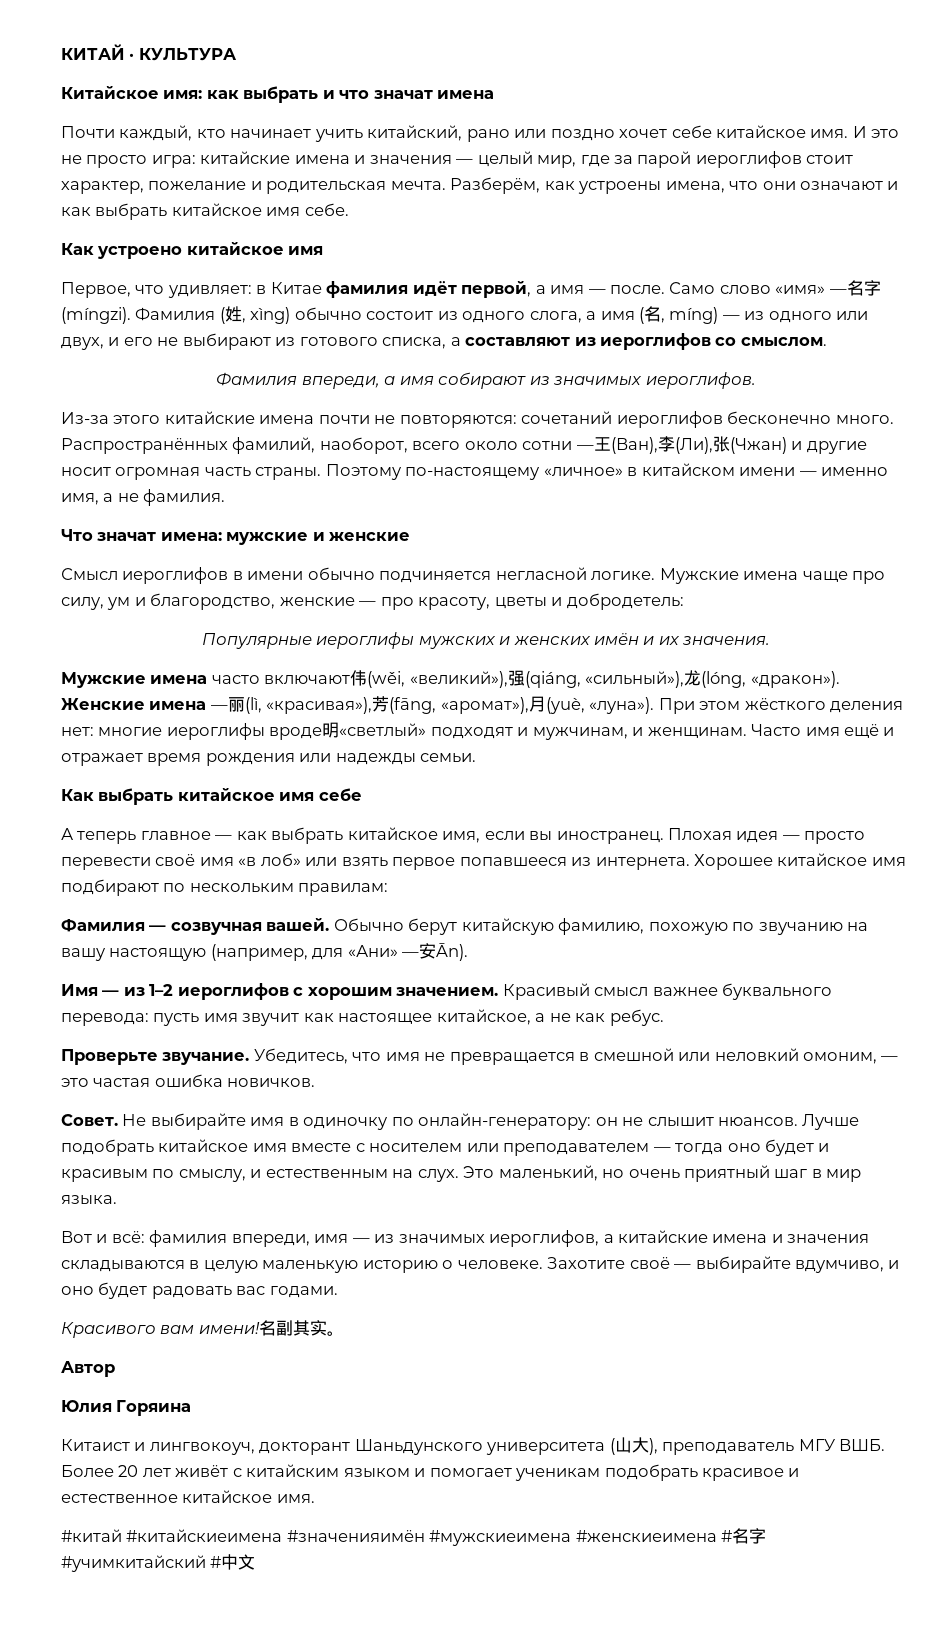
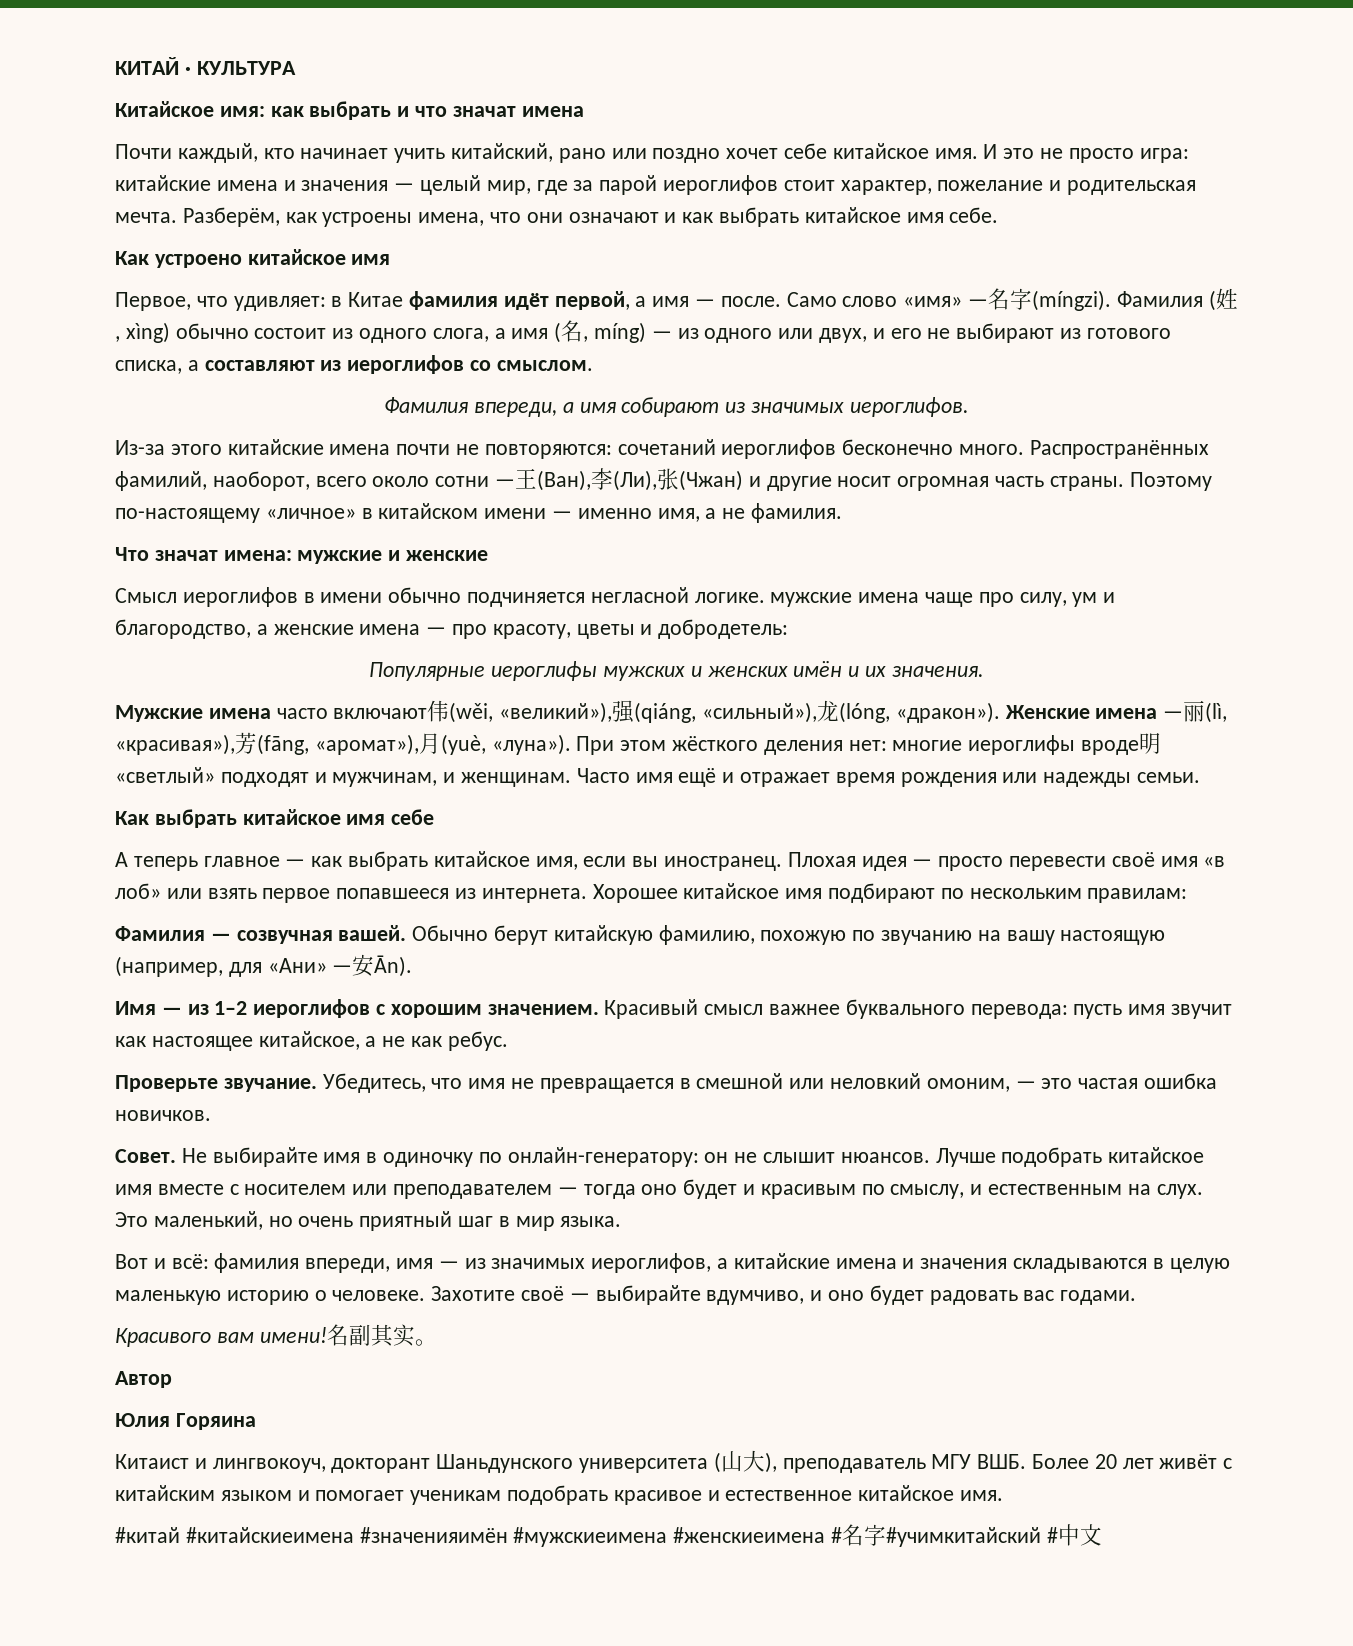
[659,568,739,584] Мужские -> [770,592,853,607] мужские
[279,597,355,606] женские -> [256,624,421,635] а женские имена

